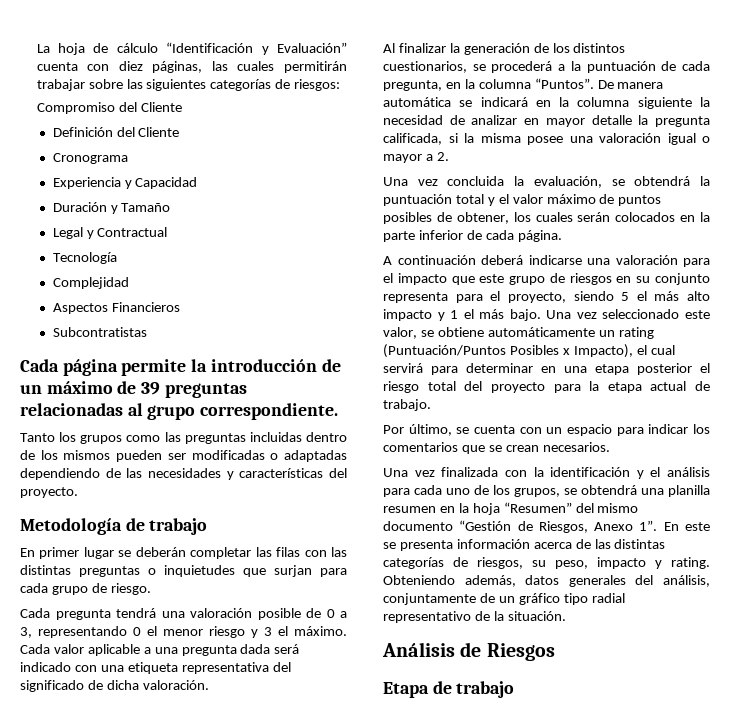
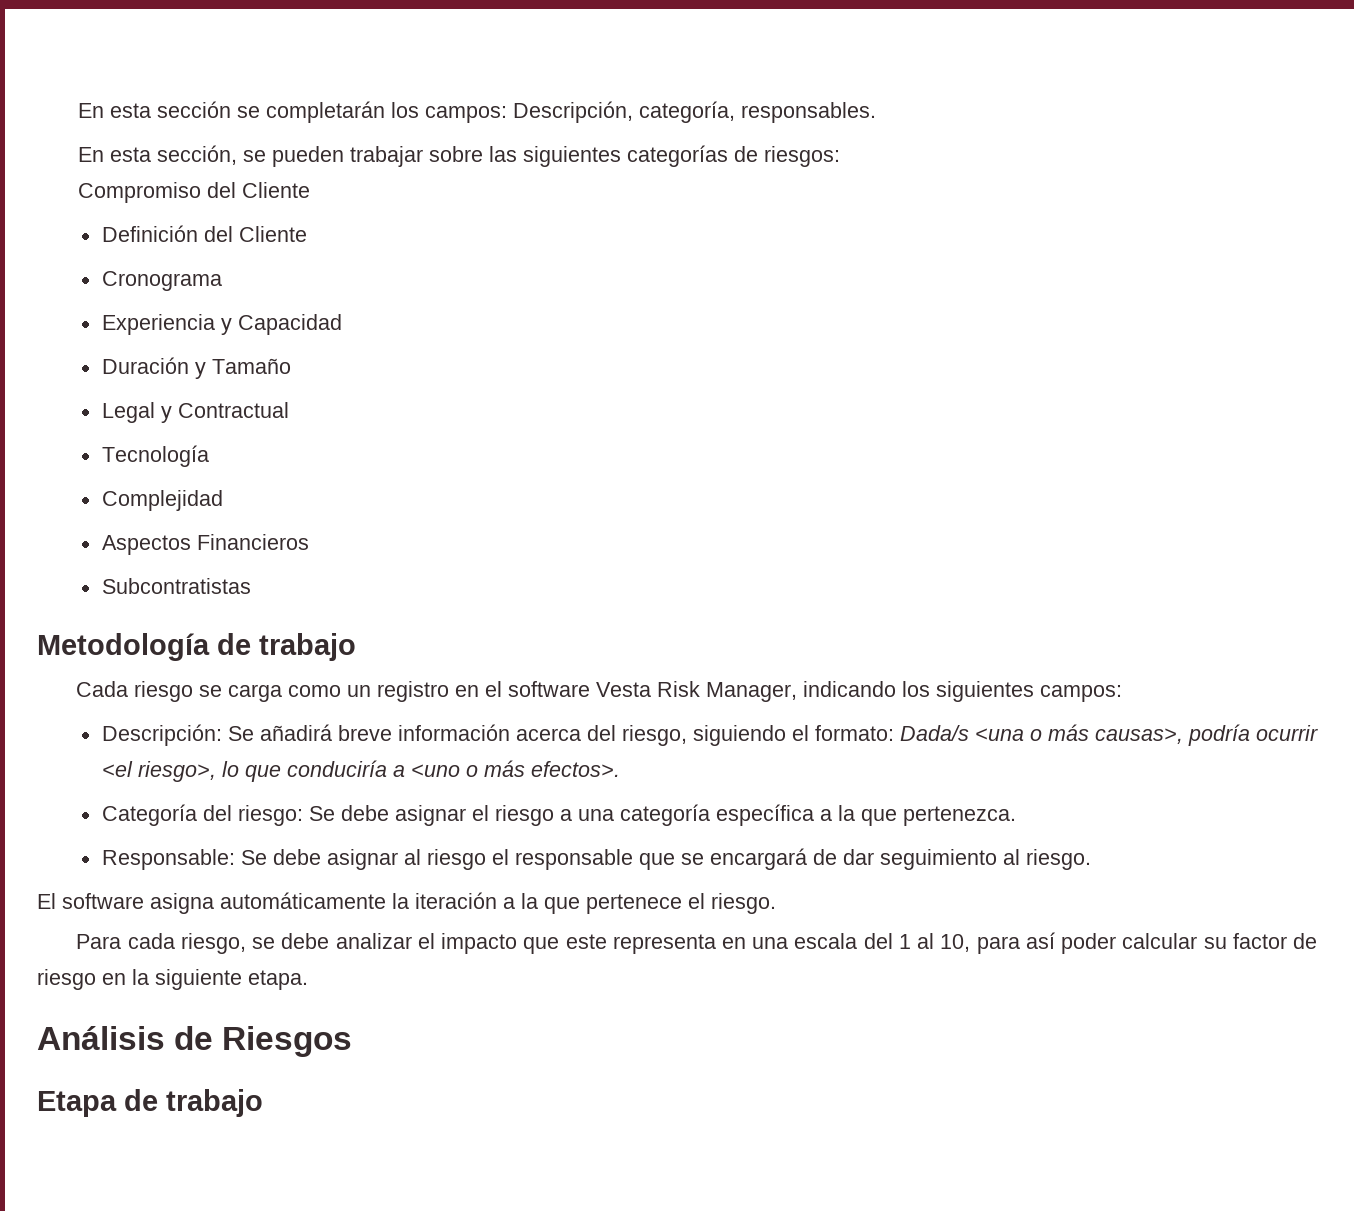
[36,42,347,55] [36,61,347,73] La hoja de cálculo “Identificación y Evaluación” cuenta con diez páginas, las cuales permitirán -> [78,101,877,123] [78,145,345,167] En esta sección se completarán los campos: Descripción, categoría, responsables. // En esta sección, se pueden
[20,359,341,376] [20,381,247,398] [20,403,339,420] [20,432,348,444] [20,450,347,462] [20,468,347,480] [20,487,78,498] [20,518,208,535] [20,547,348,559] [20,565,347,577] [20,583,151,595] [20,608,347,620] [20,626,347,638] [20,644,300,656] [20,662,291,674] [20,680,209,692] [383,43,626,55] [383,61,710,73] [383,78,664,91] [383,97,710,109] [383,115,710,127] [383,133,710,145] [383,152,449,163] [383,176,710,188] [383,194,662,206] [383,212,710,224] [383,230,562,242] [383,255,710,267] [383,273,710,285] [383,291,710,303] [383,309,710,321] [383,327,654,339] [383,344,675,358] [383,363,710,375] [383,381,710,393] [383,399,431,411] [383,424,710,436] [383,442,610,454] [383,467,710,479] [383,485,710,497] [383,502,639,515] [383,520,710,533] [383,539,666,551] [383,557,710,569] [383,575,710,587] [383,593,625,605] [383,611,566,623] Cada página permite la introducción de un máximo de 39 preguntas relacionadas al grupo correspondiente. // Tanto los grupos como las preguntas incluidas dentro de los mismos pueden ser modificadas o adaptadas dependiendo de las necesidades y características del proyecto. // Metodología de trabajo // En primer lugar se deberán completar las filas con las distintas preguntas o inquietudes que surjan para cada grupo de riesgo. // Cada pregunta tendrá una valoración posible de 0 a 3, representando 0 el menor riesgo y 3 el máximo. Cada valor aplicable a una pregunta dada será indicado con una etiqueta representativa del significado de dicha valoración. // Al finalizar la generación de los distintos cuestionarios, se procederá a la puntuación de cada pregunta, en la columna “Puntos”. De manera automática se indicará en la columna siguiente la necesidad de analizar en mayor detalle la pregunta calificada, si la misma posee una valoración igual o mayor a 2. // Una vez concluida la evaluación, se obtendrá la puntuación total y el valor máximo de puntos posibles de obtener, los cuales serán colocados en la parte inferior de cada página. // A continuación deberá indicarse una valoración para el impacto que este grupo de riesgos en su conjunto representa para el proyecto, siendo 5 el más alto impacto y 1 el más bajo. Una vez seleccionado este valor, se obtiene automáticamente un rating (Puntuación/Puntos Posibles x Impacto), el cual servirá para determinar en una etapa posterior el riesgo total del proyecto para la etapa actual de trabajo. // Por último, se cuenta con un espacio para indicar los comentarios que se crean necesarios. // Una vez finalizada con la identificación y el análisis para cada uno de los grupos, se obtendrá una planilla resumen en la hoja “Resumen” del mismo documento “Gestión de Riesgos, Anexo 1”. En este se presenta información acerca de las distintas categorías de riesgos, su peso, impacto y rating. Obteniendo además, datos generales del análisis, conjuntamente de un gráfico tipo radial representativo de la situación. -> [37,633,356,661] [76,681,1123,702] [101,724,1318,746] [101,760,620,782] [101,804,1016,826] [101,848,1091,870] [37,892,776,914] [76,932,1317,954] [37,969,308,990] Metodología de trabajo // Cada riesgo se carga como un registro en el software Vesta Risk Manager, indicando los siguientes campos: // Descripción: Se añadirá breve información acerca del riesgo, siguiendo el formato: Dada/s <una o más causas>, podría ocurrir <el riesgo>, lo que conduciría a <uno o más efectos>. // Categoría del riesgo: Se debe asignar el riesgo a una categoría específica a la que pertenezca. // Responsable: Se debe asignar al riesgo el responsable que se encargará de dar seguimiento al riesgo. // El software asigna automáticamente la iteración a la que pertenece el riesgo. // Para cada riesgo, se debe analizar el impacto que este representa en una escala del 1 al 10, para así poder calcular su factor de riesgo en la siguiente etapa.

